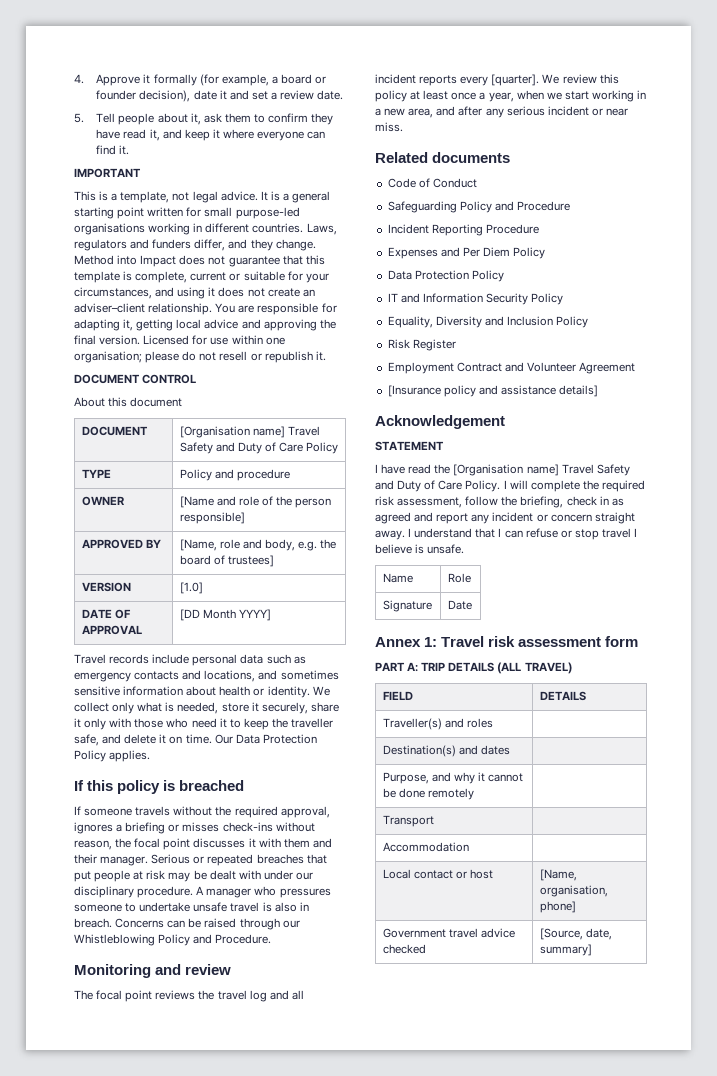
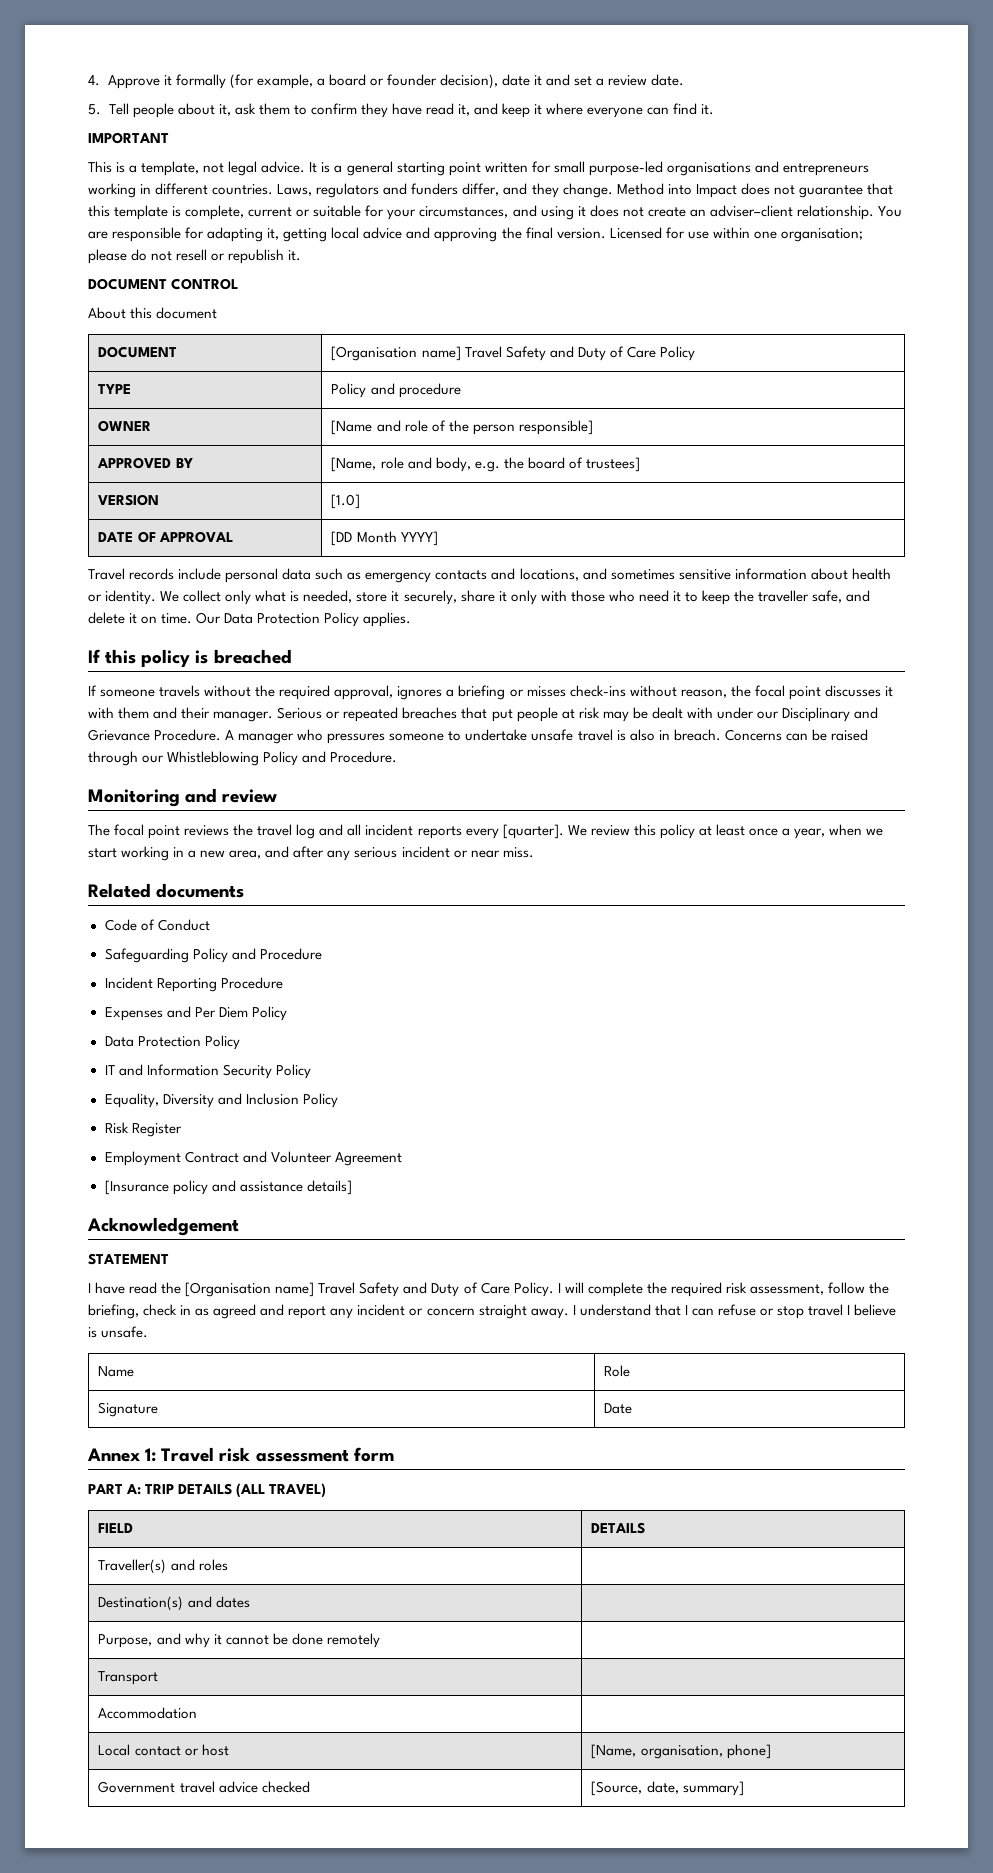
(145, 229) none -> [754,161,869,176] and entrepreneurs
[74,886,194,898] disciplinary procedure. -> [781,707,879,722] [88,729,222,741] Disciplinary and Grievance Procedure.

